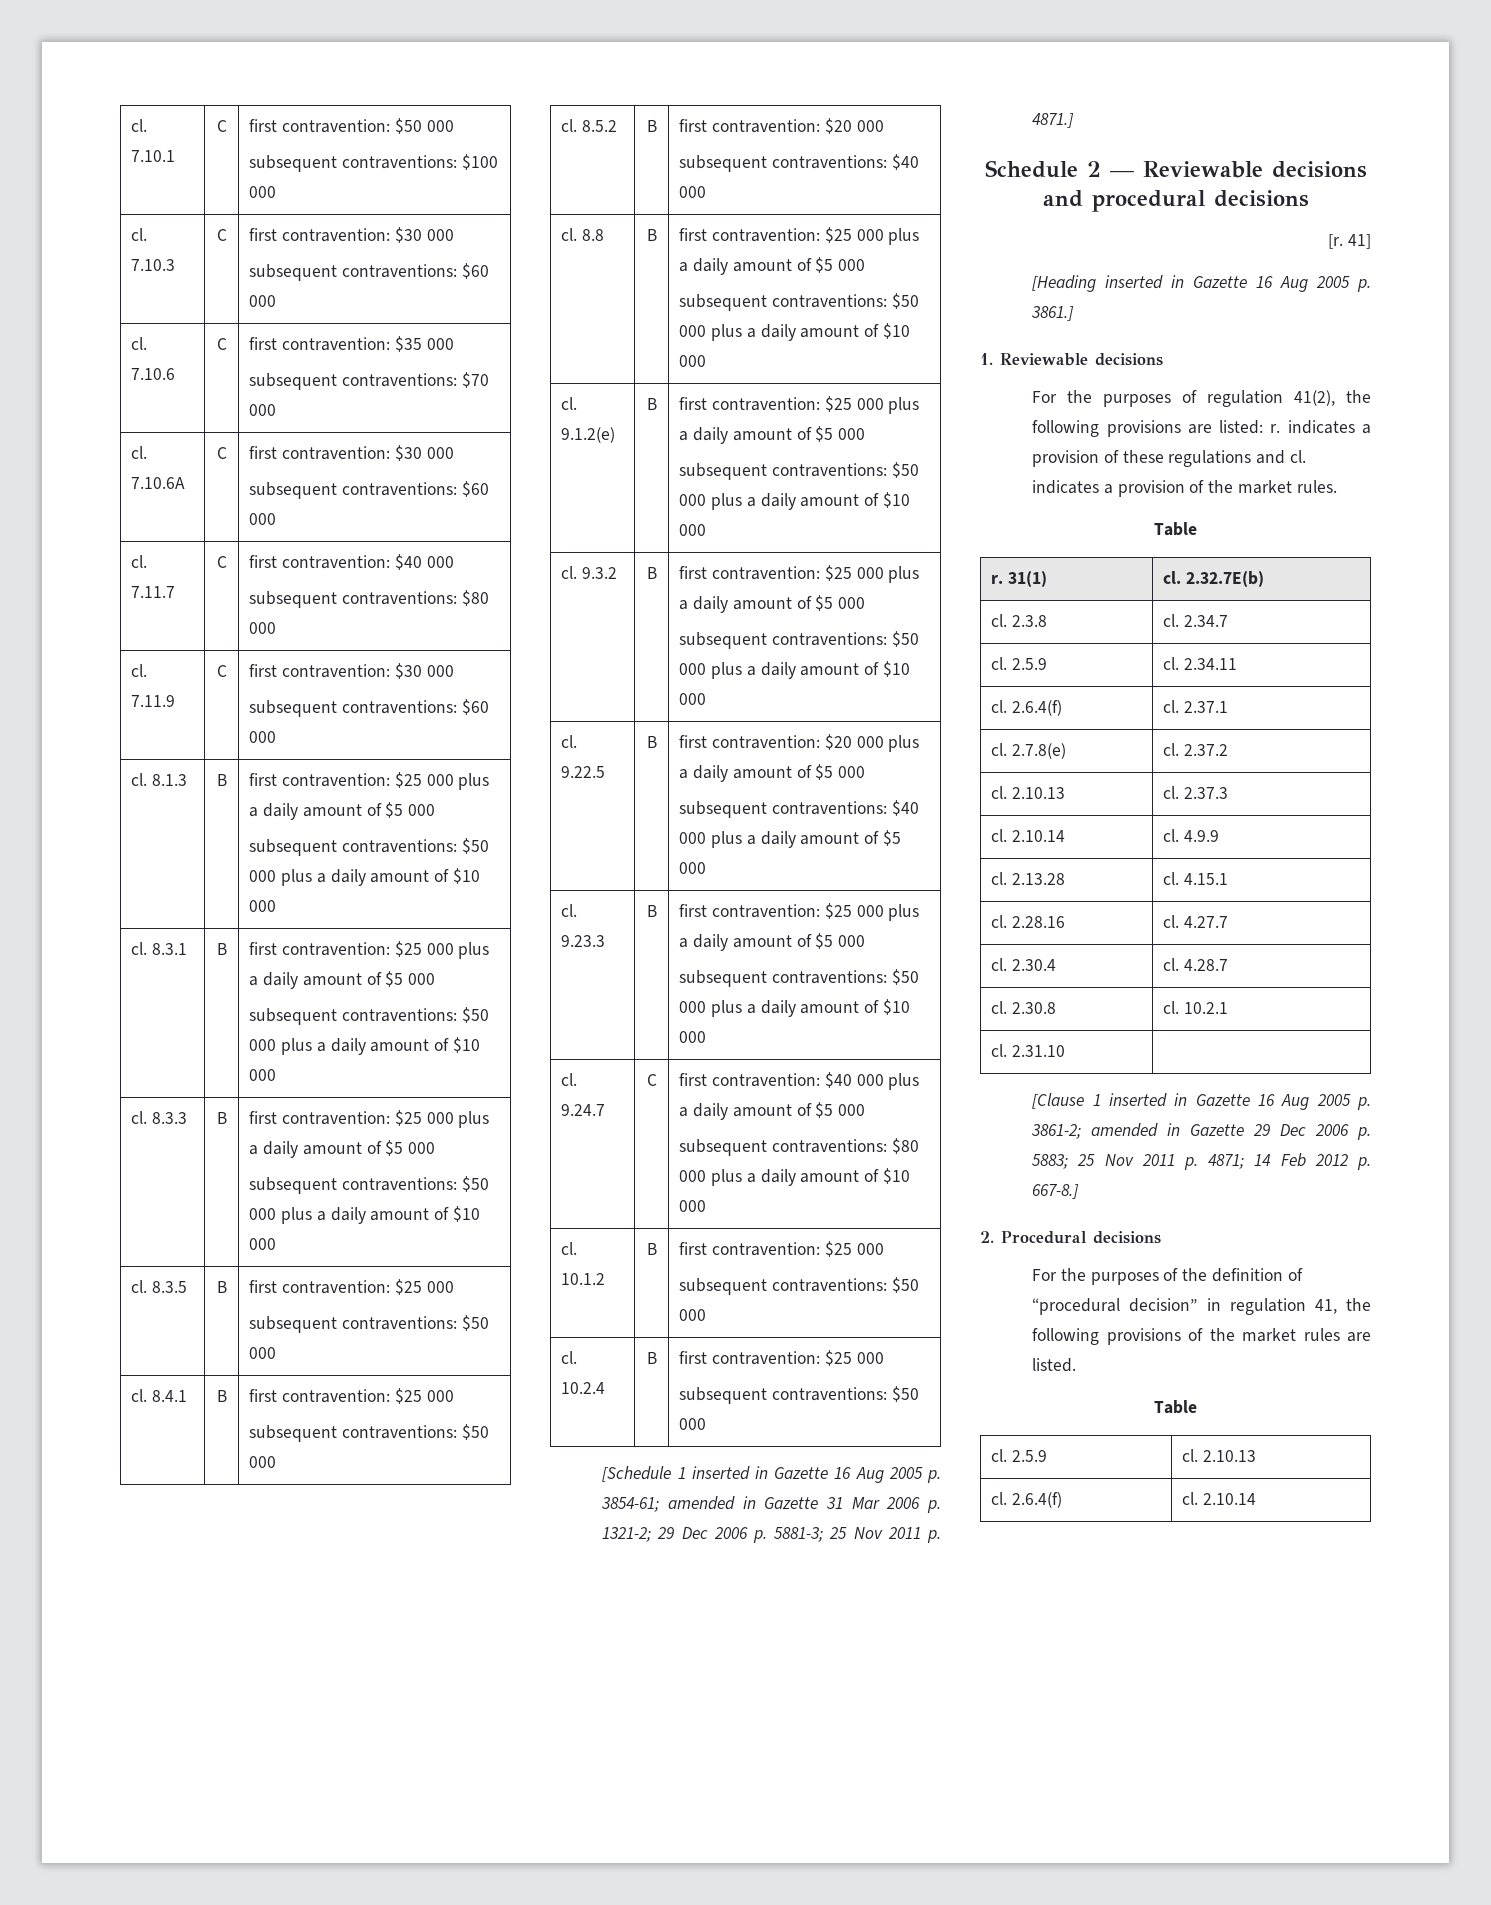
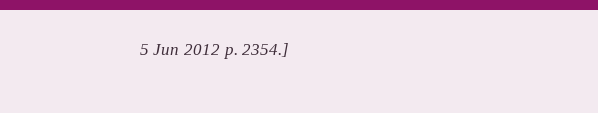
[131,119,148,132] [131,150,176,162] [216,120,227,132] [249,118,454,134] [249,154,498,172] [249,186,277,198] [131,228,148,241] [131,259,176,271] [216,229,227,241] [249,227,454,243] [249,263,489,281] [249,295,277,307] [131,337,148,350] [131,368,176,380] [216,338,227,350] [249,336,454,352] [249,372,489,390] [249,404,277,416] [131,446,148,459] [131,477,186,489] [216,447,227,459] [249,445,454,461] [249,481,489,499] [249,513,277,525] [131,555,148,568] [131,586,176,598] [216,556,227,568] [249,554,454,570] [249,590,489,608] [249,622,277,634] [131,664,148,677] [131,695,176,707] [216,665,227,677] [249,663,454,679] [249,699,489,717] [249,731,277,743] [131,773,188,786] [216,774,227,786] [249,772,490,790] [249,802,435,820] [249,838,489,856] [249,868,480,886] [249,900,277,912] [131,942,188,955] [216,943,227,955] [249,941,490,959] [249,971,435,989] [249,1007,489,1025] [249,1037,480,1055] [249,1069,277,1081] [131,1111,188,1124] [216,1112,227,1124] [249,1110,490,1128] [249,1140,435,1158] [249,1176,489,1194] [249,1206,480,1224] [249,1238,277,1250] [131,1280,188,1293] [216,1281,227,1293] [249,1279,454,1295] [249,1315,489,1333] [249,1347,277,1359] [131,1389,188,1402] [216,1390,227,1402] [249,1388,454,1404] [249,1424,489,1442] [249,1456,277,1468] [561,119,618,132] [646,120,657,132] [679,118,884,134] [679,154,919,172] [679,186,707,198] [561,228,605,241] [646,229,657,241] [679,227,920,245] [679,257,865,275] [679,293,919,311] [679,323,910,341] [679,355,707,367] [561,397,578,410] [561,427,616,443] [646,398,657,410] [679,396,920,414] [679,426,865,444] [679,462,919,480] [679,492,910,510] [679,524,707,536] [561,566,618,579] [646,567,657,579] [679,565,920,583] [679,595,865,613] [679,631,919,649] [679,661,910,679] [679,693,707,705] [561,735,578,748] [561,766,606,778] [646,736,657,748] [679,734,920,752] [679,764,865,782] [679,800,919,818] [679,830,901,848] [679,862,707,874] [561,904,578,917] [561,935,606,947] [646,905,657,917] [679,903,920,921] [679,933,865,951] [679,969,919,987] [679,999,910,1017] [679,1031,707,1043] [561,1073,578,1086] [561,1104,606,1116] [646,1074,657,1086] [679,1072,920,1090] [679,1102,865,1120] [679,1138,919,1156] [679,1168,910,1186] [679,1200,707,1212] [561,1242,578,1255] [561,1273,606,1285] [646,1243,657,1255] [679,1241,884,1257] [679,1277,919,1295] [679,1309,707,1321] [561,1351,578,1364] [561,1382,606,1394] [646,1352,657,1364] [679,1350,884,1366] [679,1386,919,1404] [679,1418,707,1430] [602,1466,941,1483] [601,1496,941,1513] [602,1527,941,1543] [1032,113,1075,128] [984,160,1367,178] [1042,190,1309,212] [1328,234,1371,249] [1032,275,1371,292] [1031,306,1075,321] [980,353,1163,366] [1032,390,1371,407] [1032,420,1371,437] [1032,450,1306,467] [1032,480,1337,497] [1154,522,1197,536] [991,571,1048,587] [1163,571,1265,587] [991,614,1048,627] [1163,614,1229,627] [991,657,1048,670] [1163,657,1238,670] [991,700,1063,716] [1163,700,1229,713] [991,743,1067,759] [1163,743,1229,756] [991,786,1066,799] [1163,786,1229,799] [991,829,1066,842] [1163,829,1220,842] [991,872,1066,885] [1163,872,1229,885] [991,915,1066,928] [1163,915,1229,928] [991,958,1057,971] [1163,958,1229,971] [991,1001,1057,1014] [1163,1001,1229,1014] [991,1044,1066,1057] [1032,1093,1371,1110] [1031,1123,1371,1140] [1032,1153,1371,1170] [1032,1184,1080,1199] [980,1231,1161,1244] [1032,1268,1303,1285] [1032,1298,1371,1315] [1032,1328,1371,1345] [1032,1358,1077,1372] [1154,1400,1197,1414] [991,1449,1048,1462] [1182,1449,1257,1462] [991,1492,1063,1508] [1182,1492,1257,1505] cl. 7.10.1 | C | first contravention: $50 000 // subsequent contraventions: $100 000 // cl. 7.10.3 | C | first contravention: $30 000 // subsequent contraventions: $60 000 // cl. 7.10.6 | C | first contravention: $35 000 // subsequent contraventions: $70 000 // cl. 7.10.6A | C | first contravention: $30 000 // subsequent contraventions: $60 000 // cl. 7.11.7 | C | first contravention: $40 000 // subsequent contraventions: $80 000 // cl. 7.11.9 | C | first contravention: $30 000 // subsequent contraventions: $60 000 // cl. 8.1.3 | B | first contravention: $25 000 plus a daily amount of $5 000 // subsequent contraventions: $50 000 plus a daily amount of $10 000 // cl. 8.3.1 | B | first contravention: $25 000 plus a daily amount of $5 000 // subsequent contraventions: $50 000 plus a daily amount of $10 000 // cl. 8.3.3 | B | first contravention: $25 000 plus a daily amount of $5 000 // subsequent contraventions: $50 000 plus a daily amount of $10 000 // cl. 8.3.5 | B | first contravention: $25 000 // subsequent contraventions: $50 000 // cl. 8.4.1 | B | first contravention: $25 000 // subsequent contraventions: $50 000 // cl. 8.5.2 | B | first contravention: $20 000 // subsequent contraventions: $40 000 // cl. 8.8 | B | first contravention: $25 000 plus a daily amount of $5 000 // subsequent contraventions: $50 000 plus a daily amount of $10 000 // cl. 9.1.2(e) | B | first contravention: $25 000 plus a daily amount of $5 000 // subsequent contraventions: $50 000 plus a daily amount of $10 000 // cl. 9.3.2 | B | first contravention: $25 000 plus a daily amount of $5 000 // subsequent contraventions: $50 000 plus a daily amount of $10 000 // cl. 9.22.5 | B | first contravention: $20 000 plus a daily amount of $5 000 // subsequent contraventions: $40 000 plus a daily amount of $5 000 // cl. 9.23.3 | B | first contravention: $25 000 plus a daily amount of $5 000 // subsequent contraventions: $50 000 plus a daily amount of $10 000 // cl. 9.24.7 | C | first contravention: $40 000 plus a daily amount of $5 000 // subsequent contraventions: $80 000 plus a daily amount of $10 000 // cl. 10.1.2 | B | first contravention: $25 000 // subsequent contraventions: $50 000 // cl. 10.2.4 | B | first contravention: $25 000 // subsequent contraventions: $50 000 // [Schedule 1 inserted in Gazette 16 Aug 2005 p. 3854-61; amended in Gazette 31 Mar 2006 p. 1321-2; 29 Dec 2006 p. 5881-3; 25 Nov 2011 p. 4871.] // Schedule 2 — Reviewable decisions and procedural decisions // [r. 41] // [Heading inserted in Gazette 16 Aug 2005 p. 3861.] // 1. Reviewable decisions // For the purposes of regulation 41(2), the following provisions are listed: r. indicates a provision of these regulations and cl. indicates a provision of the market rules. // Table // r. 31(1) | cl. 2.32.7E(b) // cl. 2.3.8 | cl. 2.34.7 // cl. 2.5.9 | cl. 2.34.11 // cl. 2.6.4(f) | cl. 2.37.1 // cl. 2.7.8(e) | cl. 2.37.2 // cl. 2.10.13 | cl. 2.37.3 // cl. 2.10.14 | cl. 4.9.9 // cl. 2.13.28 | cl. 4.15.1 // cl. 2.28.16 | cl. 4.27.7 // cl. 2.30.4 | cl. 4.28.7 // cl. 2.30.8 | cl. 10.2.1 // cl. 2.31.10 | // [Clause 1 inserted in Gazette 16 Aug 2005 p. 3861-2; amended in Gazette 29 Dec 2006 p. 5883; 25 Nov 2011 p. 4871; 14 Feb 2012 p. 667-8.] // 2. Procedural decisions // For the purposes of the definition of “procedural decision” in regulation 41, the following provisions of the market rules are listed. // Table // cl. 2.5.9 | cl. 2.10.13 // cl. 2.6.4(f) | cl. 2.10.14 -> [139,43,290,59] 5 Jun 2012 p. 2354.]

